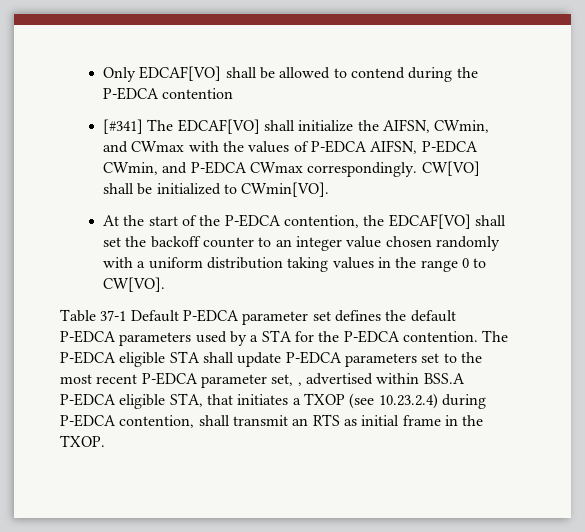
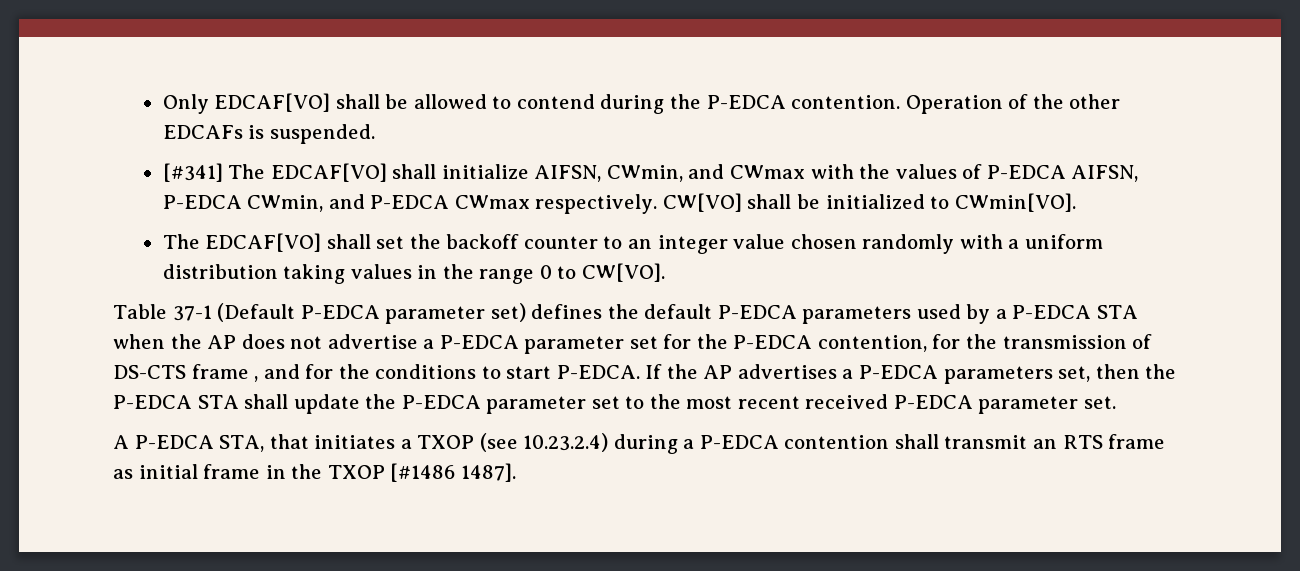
[162,88,234,99] contention -> [791,94,1121,114] [162,124,375,144] contention. Operation of the other EDCAFs is suspended.
[357,120,379,131] the -> (529, 171) none
[307,162,418,177] correspondingly. -> [535,194,658,214] respectively.
[103,214,385,228] At the start of the P-EDCA contention, the -> [162,234,200,249] The
[130,309,331,325] Default P-EDCA parameter set -> [217,303,526,324] (Default P-EDCA parameter set)
[261,330,509,343] [60,351,417,367] STA for the P-EDCA contention. The P-EDCA eligible STA shall update P-EDCA parameters -> [1012,305,1139,319] [113,334,1153,354] [113,364,1177,384] [113,394,587,414] P-EDCA STA when the AP does not advertise a P-EDCA parameter set for the P-EDCA contention, for the transmission of DS-CTS frame , and for the conditions to start P-EDCA. If the AP advertises a P-EDCA parameters set, then the P-EDCA STA shall update the P-EDCA parameter
[141,372,465,388] [60,393,166,409] P-EDCA parameter set, , advertised within BSS.A P-EDCA eligible -> [805,394,1117,414] [113,435,214,449] received P-EDCA parameter set. // A P-EDCA
[60,414,195,428] P-EDCA contention, -> [683,435,890,449] a P-EDCA contention
(340, 420) none -> [1108,434,1166,449] frame
[60,435,105,447] TXOP. -> [327,463,516,482] TXOP [#1486 1487].

